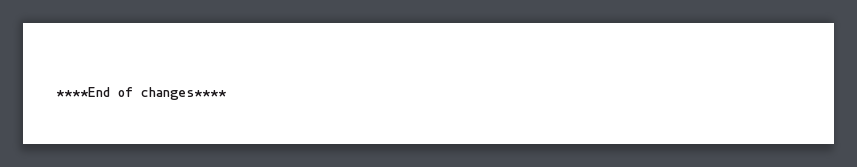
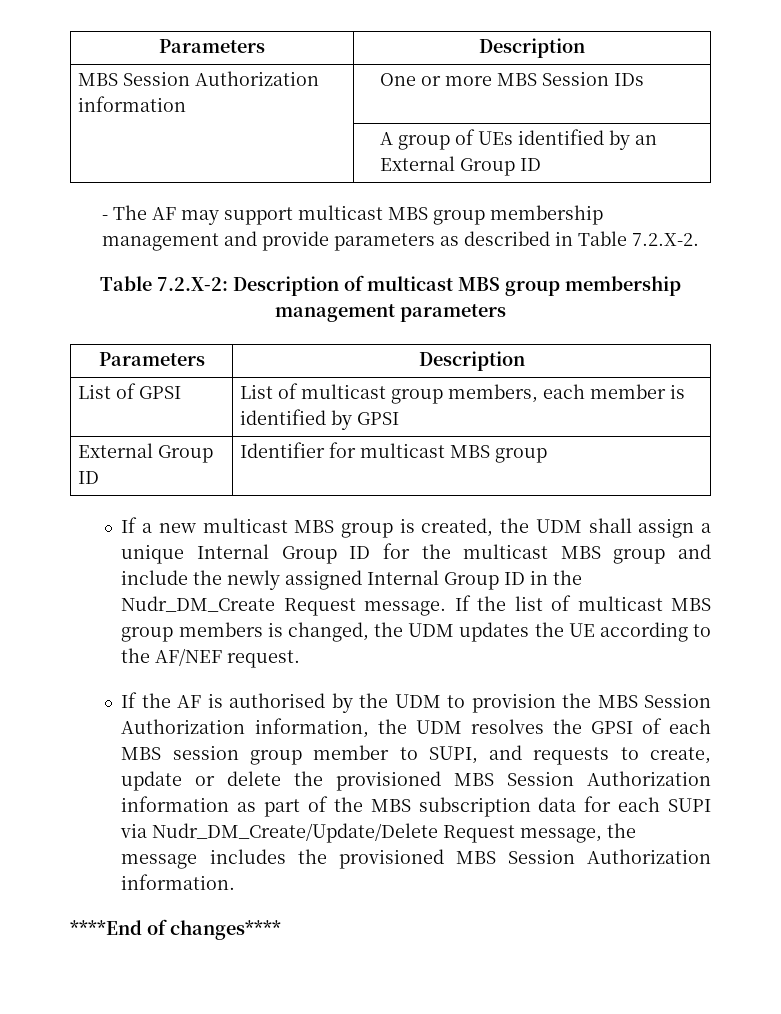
(56, 92) none -> [159,39,265,53] [479,38,585,58] [78,71,320,86] [78,96,187,112] [380,71,645,86] [380,129,658,150] [380,156,542,176] [101,205,603,225] [101,231,699,251] [100,275,681,296] [275,304,506,322] [98,352,205,366] [418,351,525,371] [78,383,182,399] [240,383,686,404] [240,409,400,430] [78,443,214,463] [78,471,100,484] [240,442,548,463] [121,517,711,538] [121,543,711,564] [121,570,583,590] [121,595,712,616] [121,622,711,642] [121,648,301,668] [121,692,711,713] [121,718,712,738] [121,745,711,765] [121,771,711,791] [121,796,711,817] [120,823,637,843] [121,849,711,869] [121,874,236,890] Parameters | Description // MBS Session Authorization information | One or more MBS Session IDs // | A group of UEs identified by an External Group ID // - The AF may support multicast MBS group membership management and provide parameters as described in Table 7.2.X-2. // Table 7.2.X-2: Description of multicast MBS group membership management parameters // Parameters | Description // List of GPSI | List of multicast group members, each member is identified by GPSI // External Group ID | Identifier for multicast MBS group // If a new multicast MBS group is created, the UDM shall assign a unique Internal Group ID for the multicast MBS group and include the newly assigned Internal Group ID in the Nudr_DM_Create Request message. If the list of multicast MBS group members is changed, the UDM updates the UE according to the AF/NEF request. // If the AF is authorised by the UDM to provision the MBS Session Authorization information, the UDM resolves the GPSI of each MBS session group member to SUPI, and requests to create, update or delete the provisioned MBS Session Authorization information as part of the MBS subscription data for each SUPI via Nudr_DM_Create/Update/Delete Request message, the message includes the provisioned MBS Session Authorization information. //

